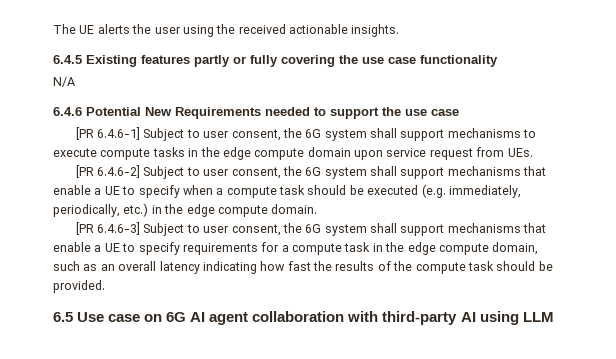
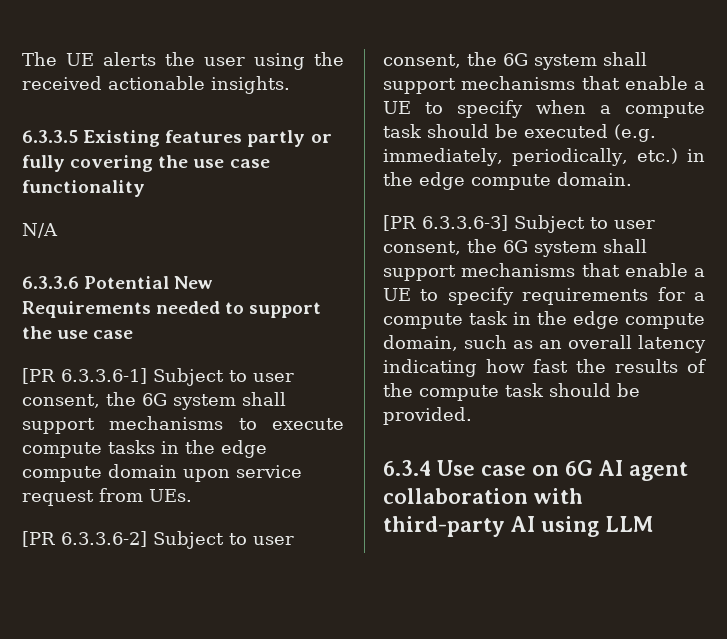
[53,55,82,64] 6.4.5 -> [22,130,78,143] 6.3.3.5
[53,107,82,116] 6.4.6 -> [22,276,79,289] 6.3.3.6
[97,127,141,140] 6.4.6-1] -> [61,368,147,384] 6.3.3.6-1]
[97,165,141,178] 6.4.6-2] -> [61,531,147,547] 6.3.3.6-2]
[97,222,141,235] 6.4.6-3] -> [422,215,508,231] 6.3.3.6-3]
[53,312,73,322] 6.5 -> [383,460,431,476] 6.3.4

